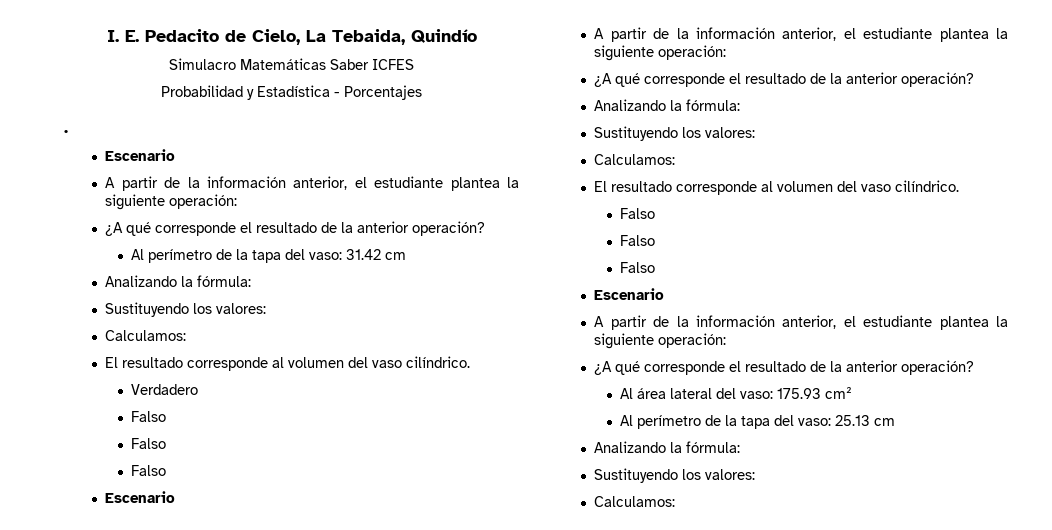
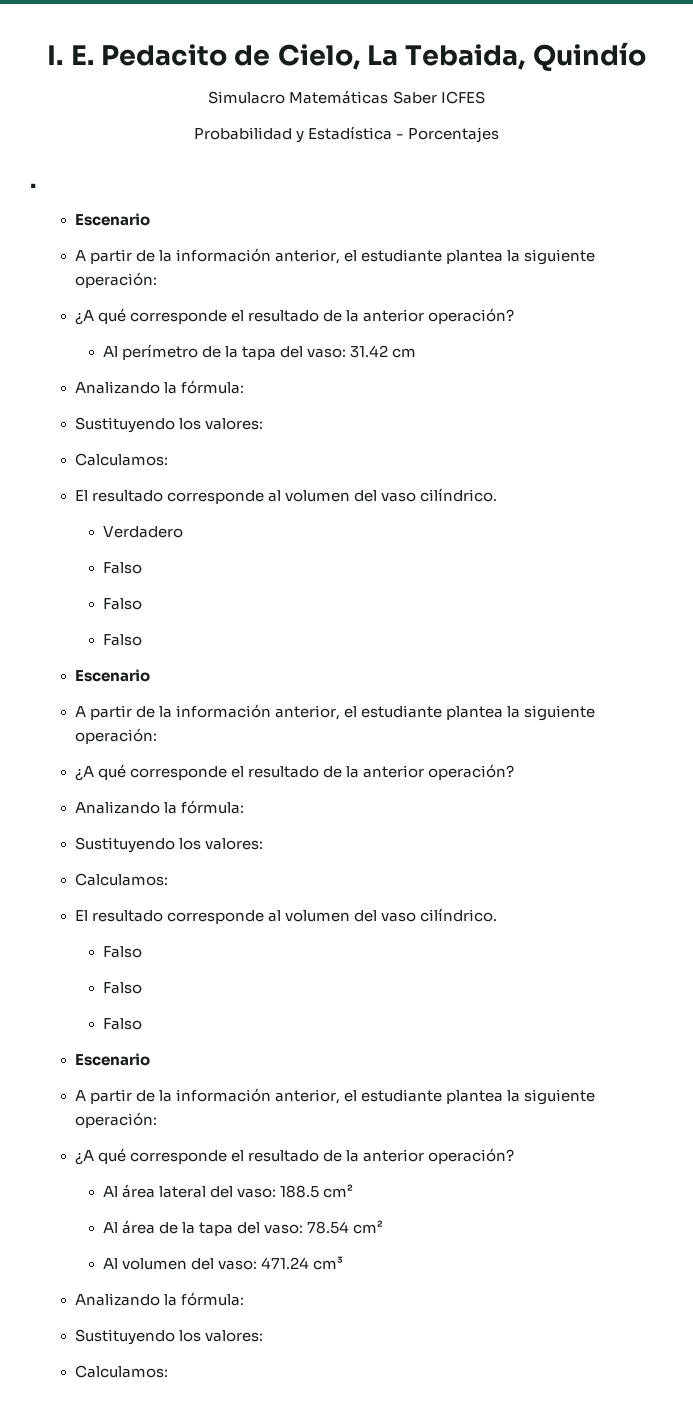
[776,387,852,399] [619,415,895,429] 175.93 cm² // Al perímetro de la tapa del vaso: 25.13 cm -> [280,1184,354,1198] [102,1220,384,1236] [102,1256,344,1270] 188.5 cm² // Al área de la tapa del vaso: 78.54 cm² // Al volumen del vaso: 471.24 cm³

